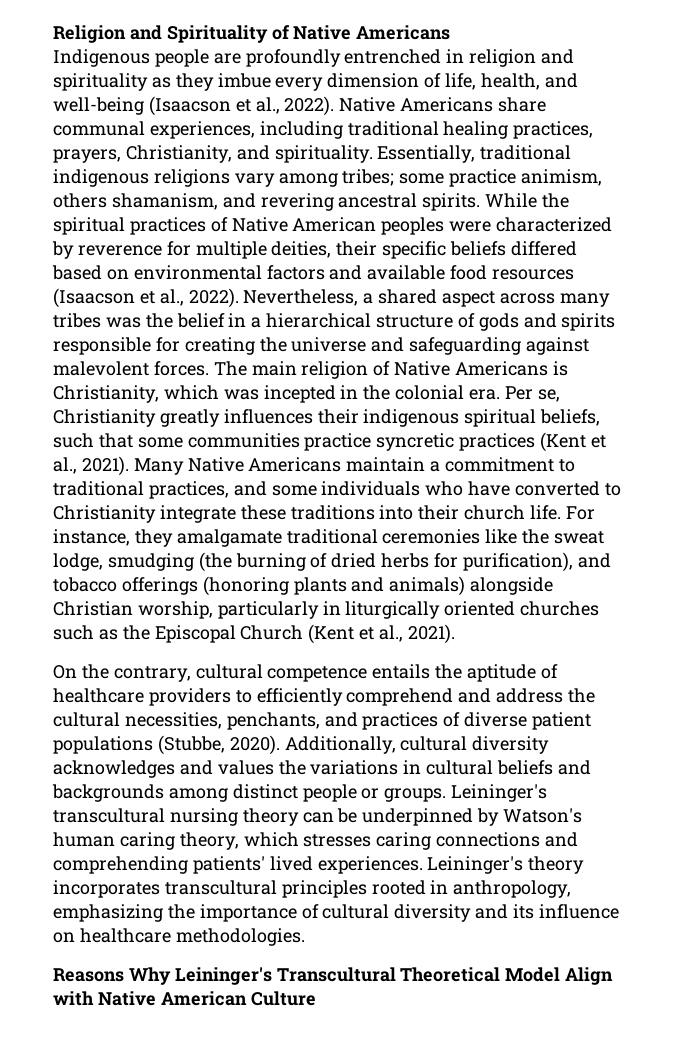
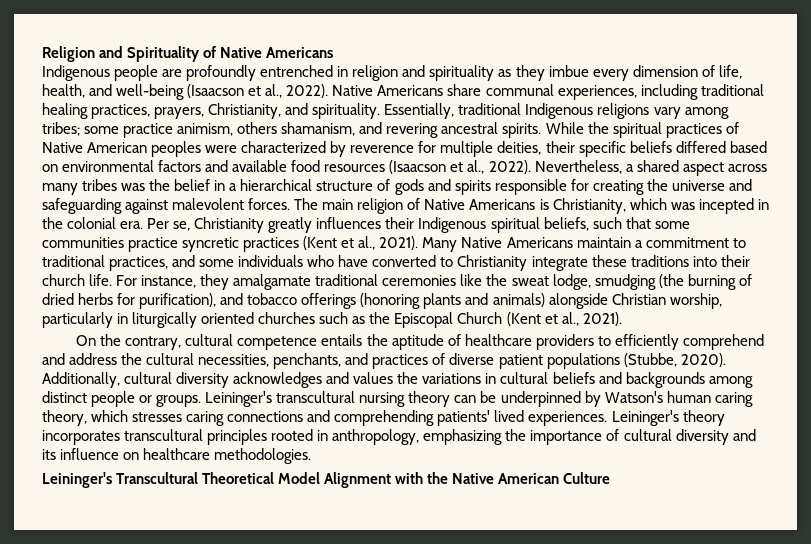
[53,169,149,187] indigenous -> [525,103,594,119] Indigenous
[363,409,460,427] indigenous -> [418,217,487,233] Indigenous
[53,967,171,985] Reasons Why -> (312, 456) none
[565,967,614,985] [53,991,94,1006] Align with -> [324,472,449,488] Alignment with the

